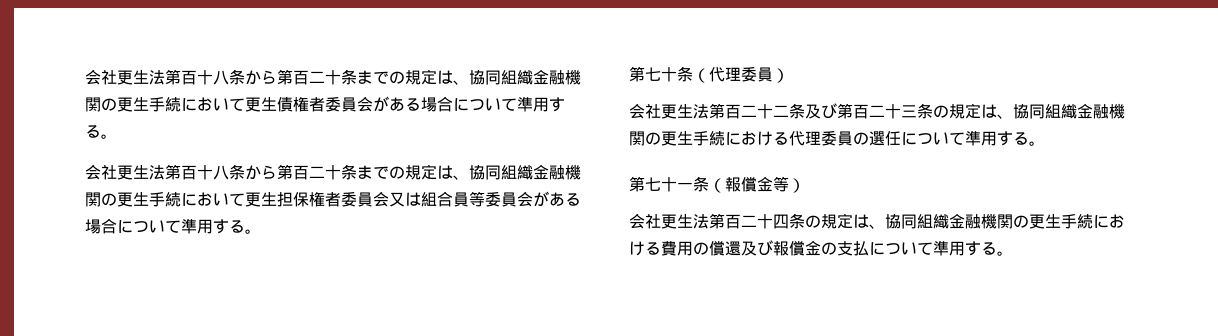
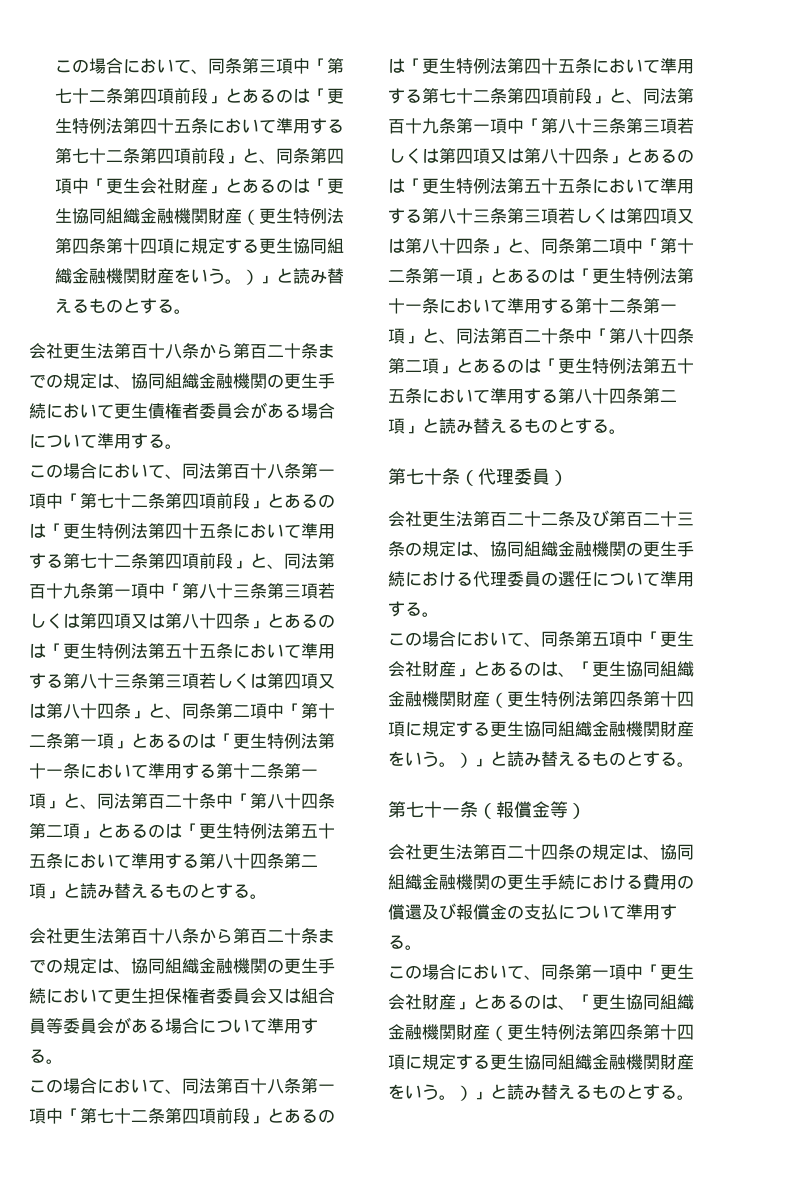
(85, 77) none -> [54,58,344,74] [54,88,344,104] [54,118,344,134] [54,148,344,164] [54,178,344,194] [54,208,344,225] [54,238,344,254] [54,268,344,285] [54,298,191,314] この場合において、同条第三項中「第七十二条第四項前段」とあるのは「更生特例法第四十五条において準用する第七十二条第四項前段」と、同条第四項中「更生会社財産」とあるのは「更生協同組織金融機関財産（更生特例法第四条第十四項に規定する更生協同組織金融機関財産をいう。）」と読み替えるものとする。 //
(117, 136) none -> [29,463,335,479] [29,493,335,509] [29,523,335,539] [29,553,335,569] [29,583,335,599] [29,613,335,629] [29,643,335,659] [29,673,335,689] [29,703,335,719] [29,733,335,749] [29,763,318,779] [29,793,335,809] [29,823,335,839] [29,853,318,869] [29,883,267,899] // この場合において、同法第百十八条第一項中「第七十二条第四項前段」とあるのは「更生特例法第四十五条において準用する第七十二条第四項前段」と、同法第百十九条第一項中「第八十三条第三項若しくは第四項又は第八十四条」とあるのは「更生特例法第五十五条において準用する第八十三条第三項若しくは第四項又は第八十四条」と、同条第二項中「第十二条第一項」とあるのは「更生特例法第十一条において準用する第十二条第一項」と、同法第百二十条中「第八十四条第二項」とあるのは「更生特例法第五十五条において準用する第八十四条第二項」と読み替えるものとする。
(261, 231) none -> [29,1078,335,1094] [29,1108,335,1124] [388,58,694,74] [388,88,694,104] [388,118,694,134] [388,148,694,164] [388,178,694,194] [388,208,694,224] [388,238,694,254] [388,268,694,284] [388,298,677,314] [388,328,694,344] [388,358,694,374] [388,388,677,404] [388,418,626,434] // この場合において、同法第百十八条第一項中「第七十二条第四項前段」とあるのは「更生特例法第四十五条において準用する第七十二条第四項前段」と、同法第百十九条第一項中「第八十三条第三項若しくは第四項又は第八十四条」とあるのは「更生特例法第五十五条において準用する第八十三条第三項若しくは第四項又は第八十四条」と、同条第二項中「第十二条第一項」とあるのは「更生特例法第十一条において準用する第十二条第一項」と、同法第百二十条中「第八十四条第二項」とあるのは「更生特例法第五十五条において準用する第八十四条第二項」と読み替えるものとする。
(1045, 143) none -> [388,631,694,647] [388,661,694,677] [388,691,694,708] [388,721,694,737] [388,751,694,768] // この場合において、同条第五項中「更生会社財産」とあるのは、「更生協同組織金融機関財産（更生特例法第四条第十四項に規定する更生協同組織金融機関財産をいう。）」と読み替えるものとする。
(1013, 253) none -> [388,964,694,980] [388,994,694,1010] [388,1024,694,1041] [388,1054,694,1070] [388,1084,694,1101] // この場合において、同条第一項中「更生会社財産」とあるのは、「更生協同組織金融機関財産（更生特例法第四条第十四項に規定する更生協同組織金融機関財産をいう。）」と読み替えるものとする。

